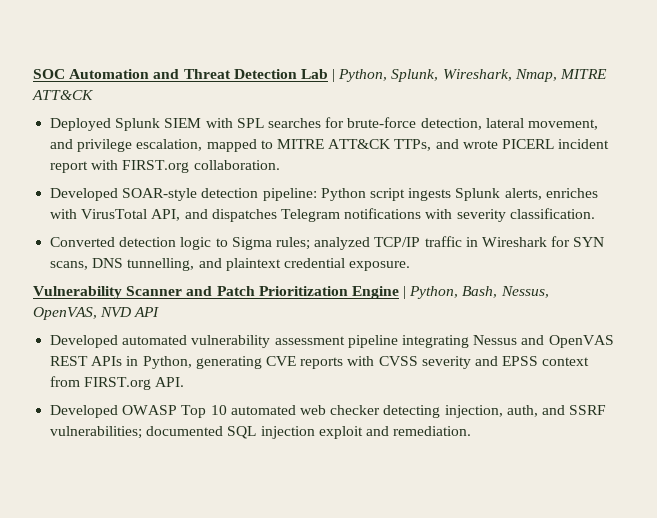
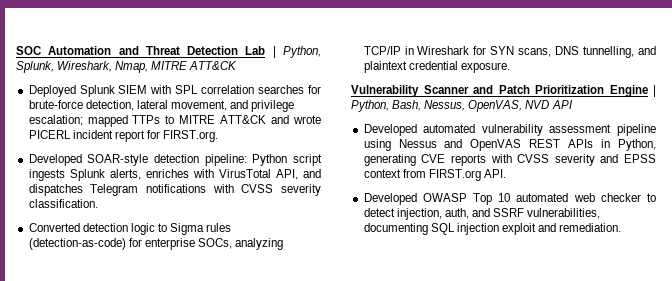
(264, 123) none -> [201,85,255,94] correlation
[136,139,257,152] escalation, mapped -> [28,115,161,127] escalation; mapped TTPs
[394,139,432,151] TTPs, -> (267, 119) none
[91,160,280,173] with FIRST.org collaboration. -> [146,130,219,142] for FIRST.org.
(453, 214) none -> [241,184,274,193] CVSS
[275,236,462,250] rules; analyzed TCP/IP traffic -> [206,223,232,232] [28,238,284,250] [363,46,401,55] rules (detection-as-code) for enterprise SOCs, analyzing TCP/IP
[401,335,469,348] integrating -> [363,139,391,151] using
[383,405,441,418] detecting -> [647,193,656,202] [363,208,395,217] to detect
[50,426,224,439] vulnerabilities; documented -> [527,208,601,219] [363,223,428,235] vulnerabilities, documenting

